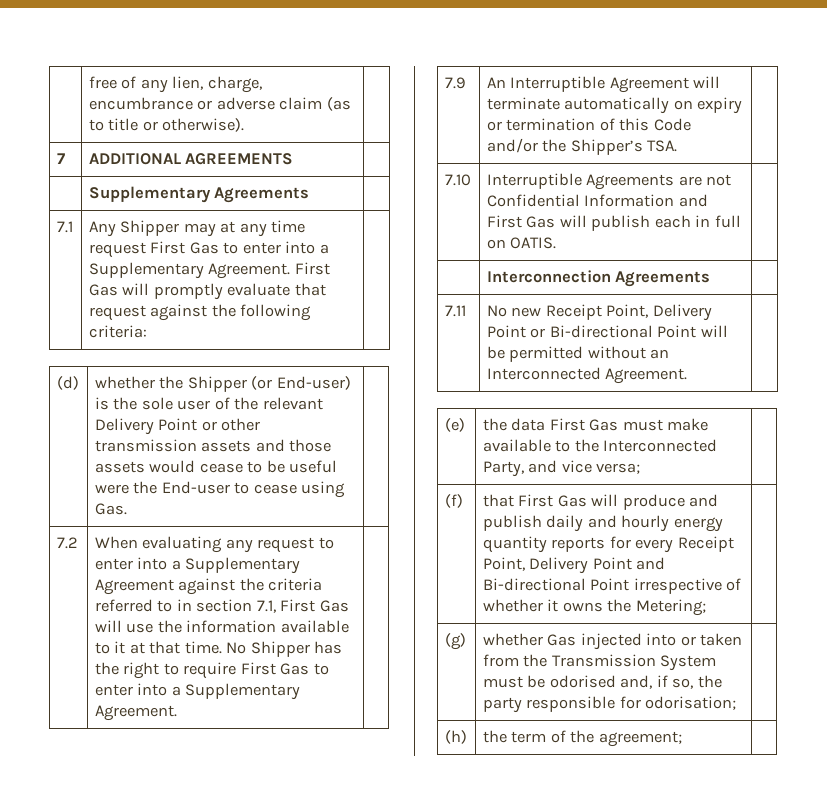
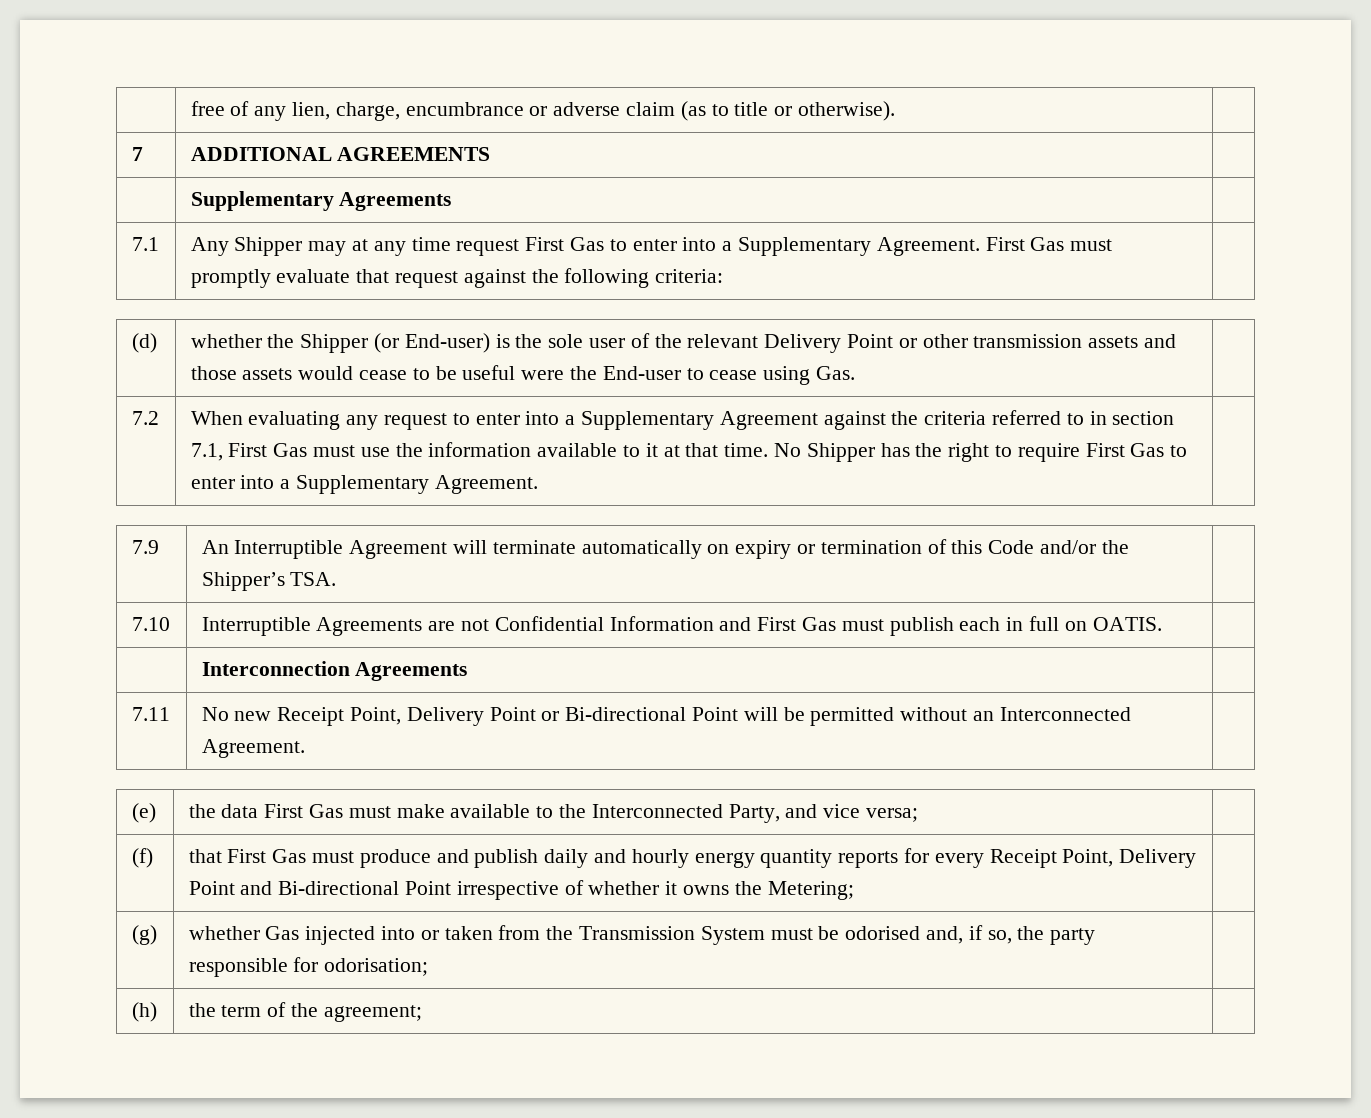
[122,283,150,295] will -> [1070,239,1113,251] must
[94,620,122,632] will -> [312,445,355,457] must
[559,215,587,227] will -> [841,619,884,631] must
[591,494,619,506] will -> [311,851,354,863] must

